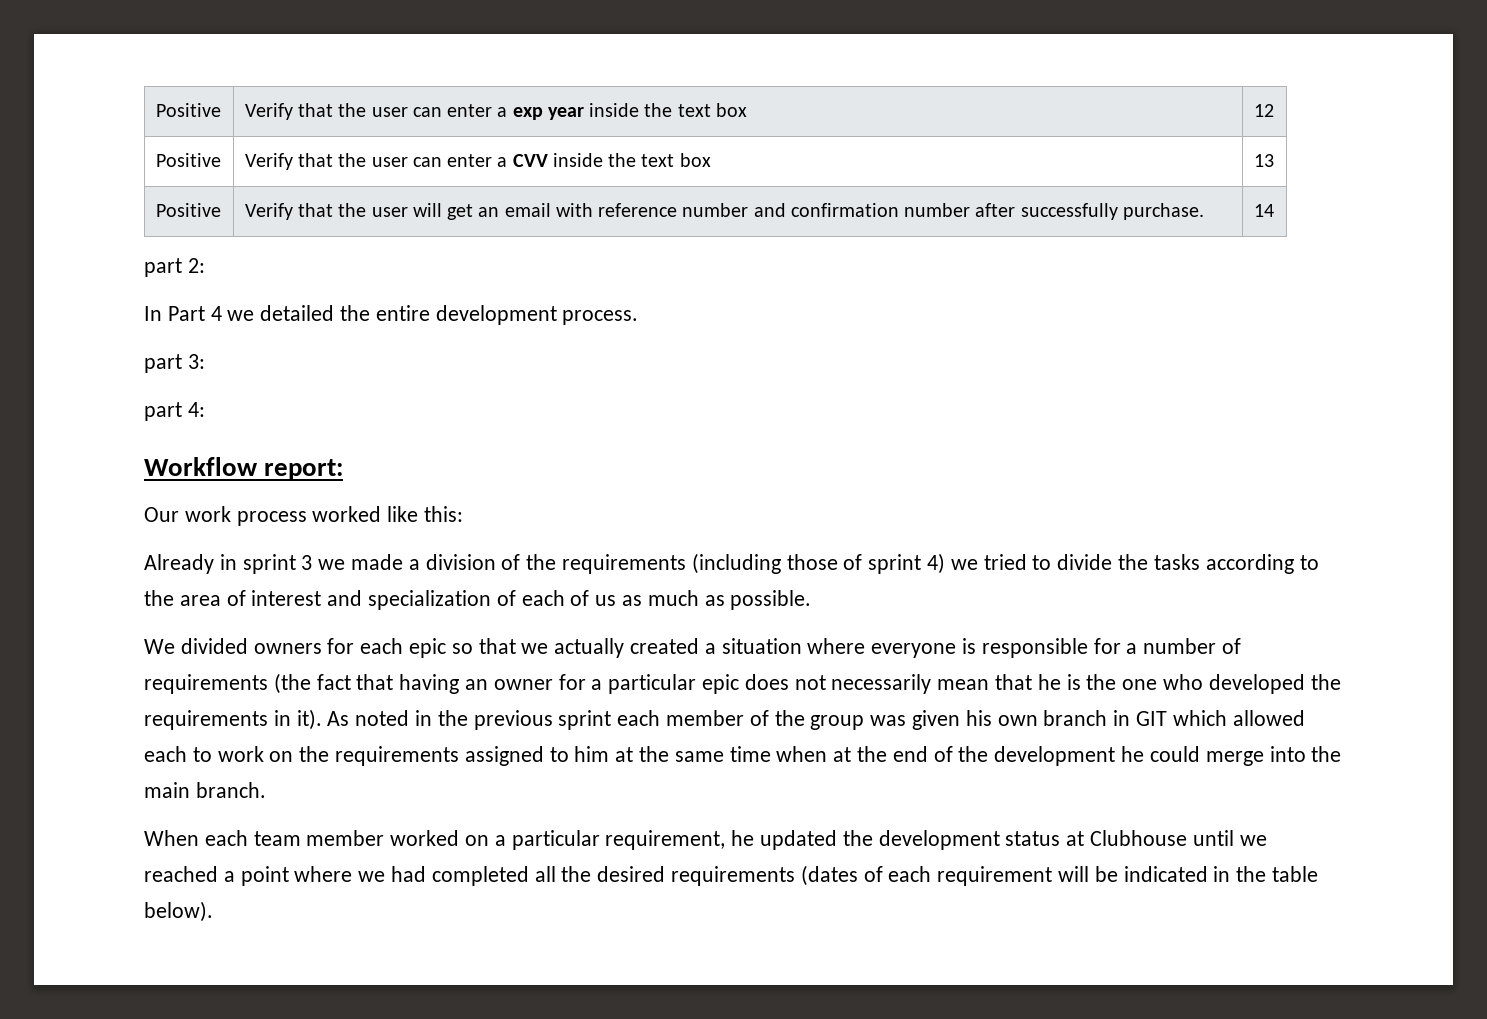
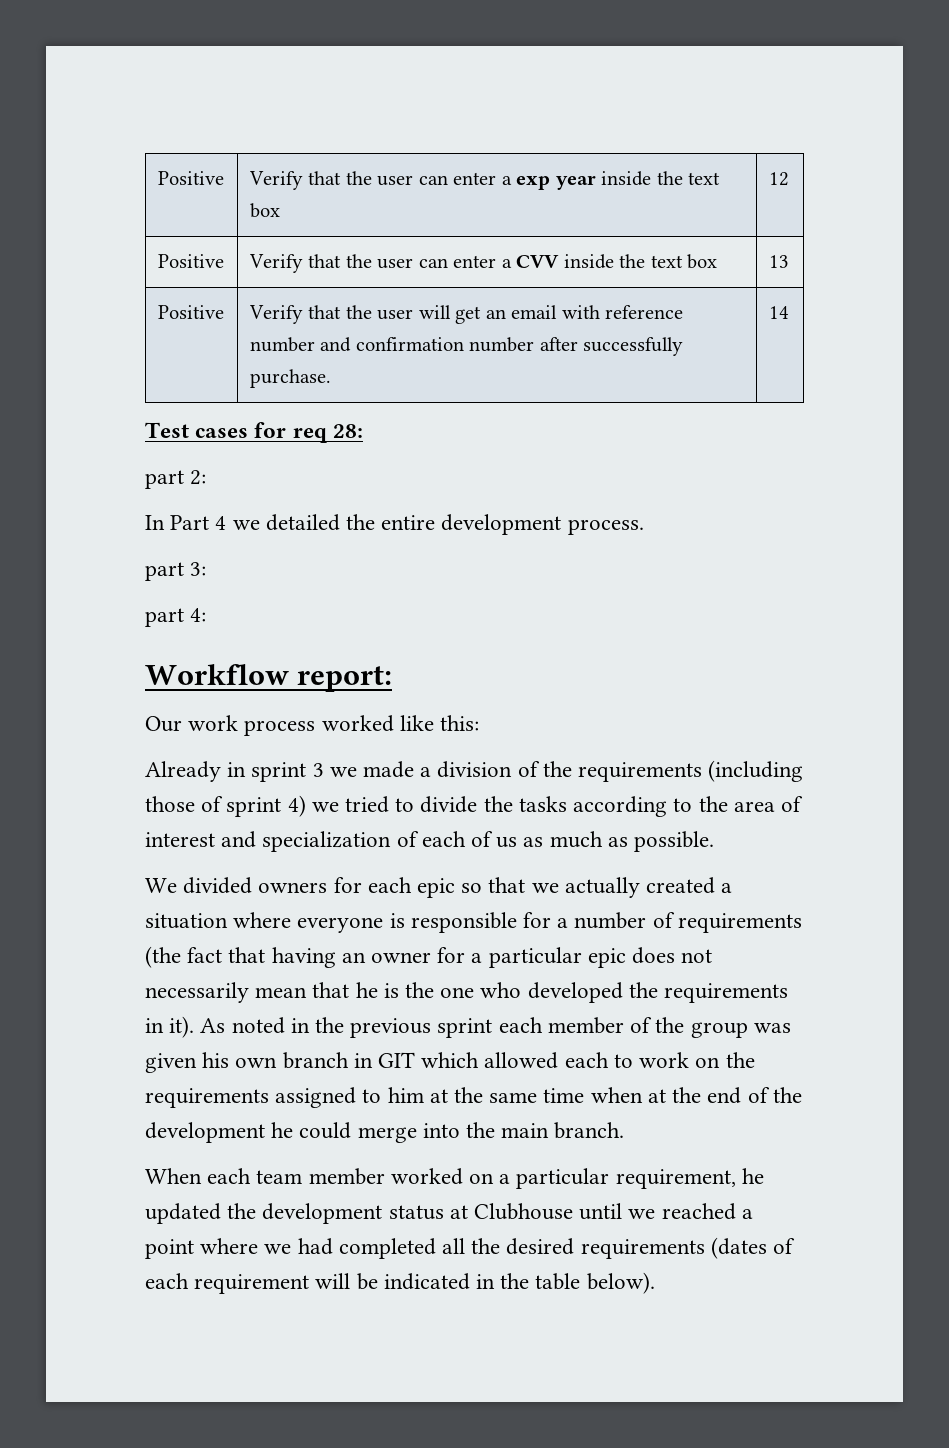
(1274, 210) none -> [145,422,363,443] // Test cases for req 28:

